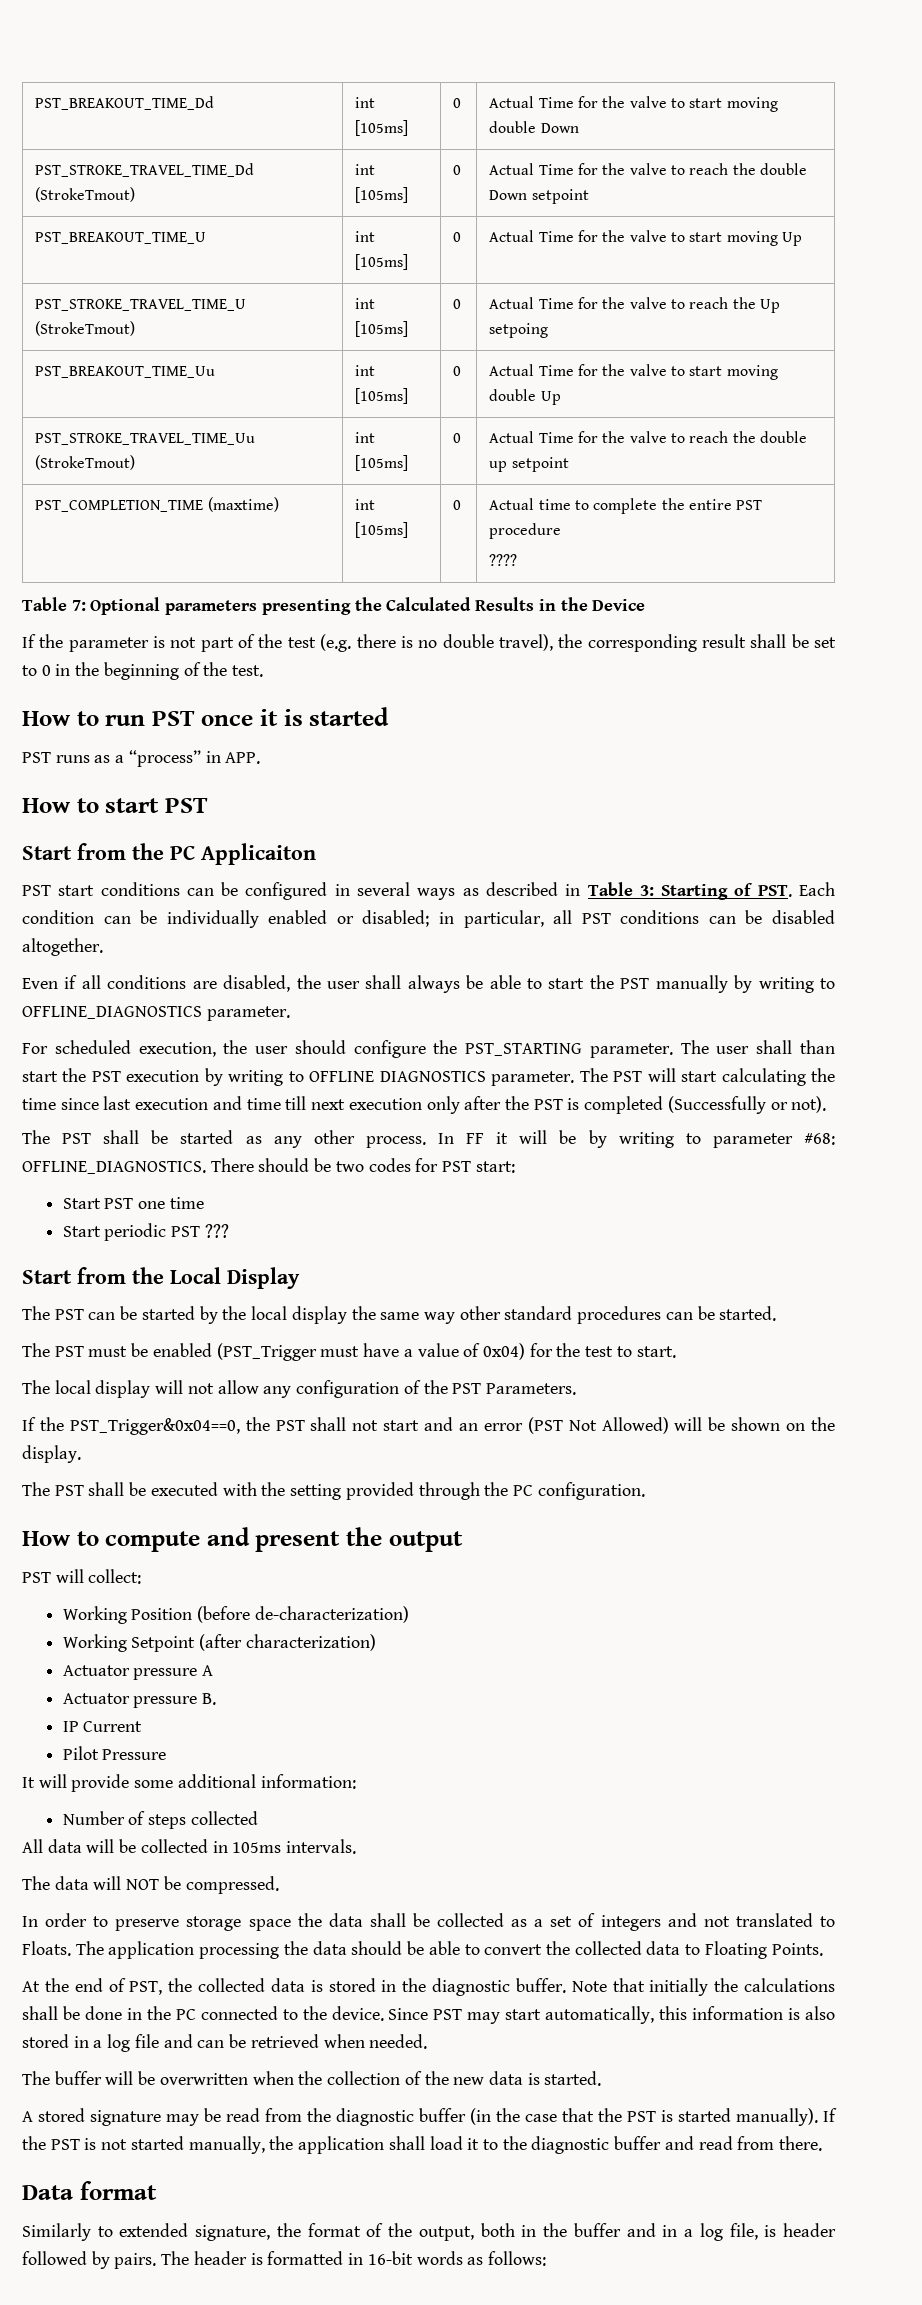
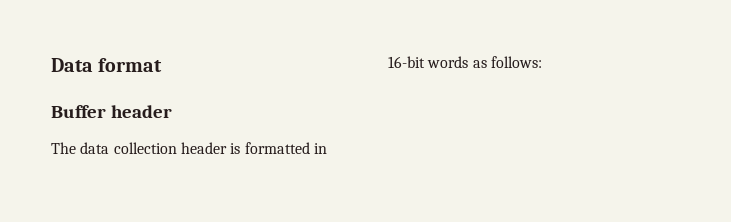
[35,96,215,110] [355,97,376,108] [355,120,409,136] [453,98,462,108] [489,96,778,112] [489,121,579,133] [35,163,255,177] [35,187,136,202] [355,164,376,175] [355,187,409,203] [453,165,462,175] [489,163,807,175] [489,189,589,204] [35,232,207,244] [355,231,376,242] [355,254,409,270] [453,232,462,242] [489,230,802,246] [35,299,247,311] [35,321,136,336] [355,298,376,309] [355,321,409,337] [453,299,462,309] [489,297,780,313] [489,323,549,338] [35,366,216,378] [355,365,376,376] [355,388,409,404] [453,366,462,376] [489,364,778,380] [489,389,561,405] [35,433,256,445] [35,455,136,470] [355,432,376,443] [355,455,409,471] [453,433,462,443] [489,431,807,443] [489,457,569,472] [35,497,279,512] [355,499,376,510] [355,522,409,538] [453,500,462,510] [489,498,763,514] [489,523,562,539] [489,554,518,566] [22,597,646,615] [22,634,837,652] [22,662,264,680] [22,707,390,726] [22,750,261,767] [22,798,208,813] [22,843,316,865] [22,882,835,900] [22,910,835,928] [22,938,103,956] [22,975,836,993] [22,1006,290,1021] [22,1040,835,1058] [22,1068,836,1086] [22,1096,827,1114] [22,1130,835,1148] [22,1158,515,1174] [62,1197,204,1209] [62,1223,229,1241] [22,1267,300,1289] [22,1306,777,1324] [22,1343,676,1361] [22,1380,576,1398] [22,1417,836,1435] [22,1445,81,1463] [22,1482,645,1500] [22,1527,463,1552] [22,1569,142,1584] [62,1606,409,1624] [62,1634,376,1652] [62,1665,214,1680] [62,1693,217,1708] [62,1721,143,1732] [62,1746,167,1760] [22,1774,356,1792] [62,1811,258,1829] [22,1839,357,1854] [22,1876,279,1894] [22,1913,835,1931] [22,1941,823,1959] [22,1978,836,1996] [22,2006,836,2024] [22,2034,428,2052] [22,2071,602,2086] [22,2108,837,2126] [22,2136,823,2154] [22,2181,157,2200] [22,2223,836,2241] [22,2251,190,2269] PST_BREAKOUT_TIME_Dd | int [105ms] | 0 | Actual Time for the valve to start moving double Down // PST_STROKE_TRAVEL_TIME_Dd (StrokeTmout) | int [105ms] | 0 | Actual Time for the valve to reach the double Down setpoint // PST_BREAKOUT_TIME_U | int [105ms] | 0 | Actual Time for the valve to start moving Up // PST_STROKE_TRAVEL_TIME_U (StrokeTmout) | int [105ms] | 0 | Actual Time for the valve to reach the Up setpoing // PST_BREAKOUT_TIME_Uu | int [105ms] | 0 | Actual Time for the valve to start moving double Up // PST_STROKE_TRAVEL_TIME_Uu (StrokeTmout) | int [105ms] | 0 | Actual Time for the valve to reach the double up setpoint // PST_COMPLETION_TIME (maxtime) | int [105ms] | 0 | Actual time to complete the entire PST procedure // ???? // Table 7: Optional parameters presenting the Calculated Results in the Device // If the parameter is not part of the test (e.g. there is no double travel), the corresponding result shall be set to 0 in the beginning of the test. // How to run PST once it is started // PST runs as a “process” in APP. // How to start PST // Start from the PC Applicaiton // PST start conditions can be configured in several ways as described in Table 3: Starting of PST. Each condition can be individually enabled or disabled; in particular, all PST conditions can be disabled altogether. // Even if all conditions are disabled, the user shall always be able to start the PST manually by writing to OFFLINE_DIAGNOSTICS parameter. // For scheduled execution, the user should configure the PST_STARTING parameter. The user shall than start the PST execution by writing to OFFLINE DIAGNOSTICS parameter. The PST will start calculating the time since last execution and time till next execution only after the PST is completed (Successfully or not). // The PST shall be started as any other process. In FF it will be by writing to parameter #68: OFFLINE_DIAGNOSTICS. There should be two codes for PST start: // Start PST one time // Start periodic PST ??? // Start from the Local Display // The PST can be started by the local display the same way other standard procedures can be started. // The PST must be enabled (PST_Trigger must have a value of 0x04) for the test to start. // The local display will not allow any configuration of the PST Parameters. // If the PST_Trigger&0x04==0, the PST shall not start and an error (PST Not Allowed) will be shown on the display. // The PST shall be executed with the setting provided through the PC configuration. // How to compute and present the output // PST will collect: // Working Position (before de-characterization) // Working Setpoint (after characterization) // Actuator pressure A // Actuator pressure B. // IP Current // Pilot Pressure // It will provide some additional information: // Number of steps collected // All data will be collected in 105ms intervals. // The data will NOT be compressed. // In order to preserve storage space the data shall be collected as a set of integers and not translated to Floats. The application processing the data should be able to convert the collected data to Floating Points. // At the end of PST, the collected data is stored in the diagnostic buffer. Note that initially the calculations shall be done in the PC connected to the device. Since PST may start automatically, this information is also stored in a log file and can be retrieved when needed. // The buffer will be overwritten when the collection of the new data is started. // A stored signature may be read from the diagnostic buffer (in the case that the PST is started manually). If the PST is not started manually, the application shall load it to the diagnostic buffer and read from there. // Data format // Similarly to extended signature, the format of the output, both in the buffer and in a log file, is header followed by pairs. The -> [51,58,163,72] [51,105,172,118] [51,142,177,154] Data format // Buffer header // The data collection

